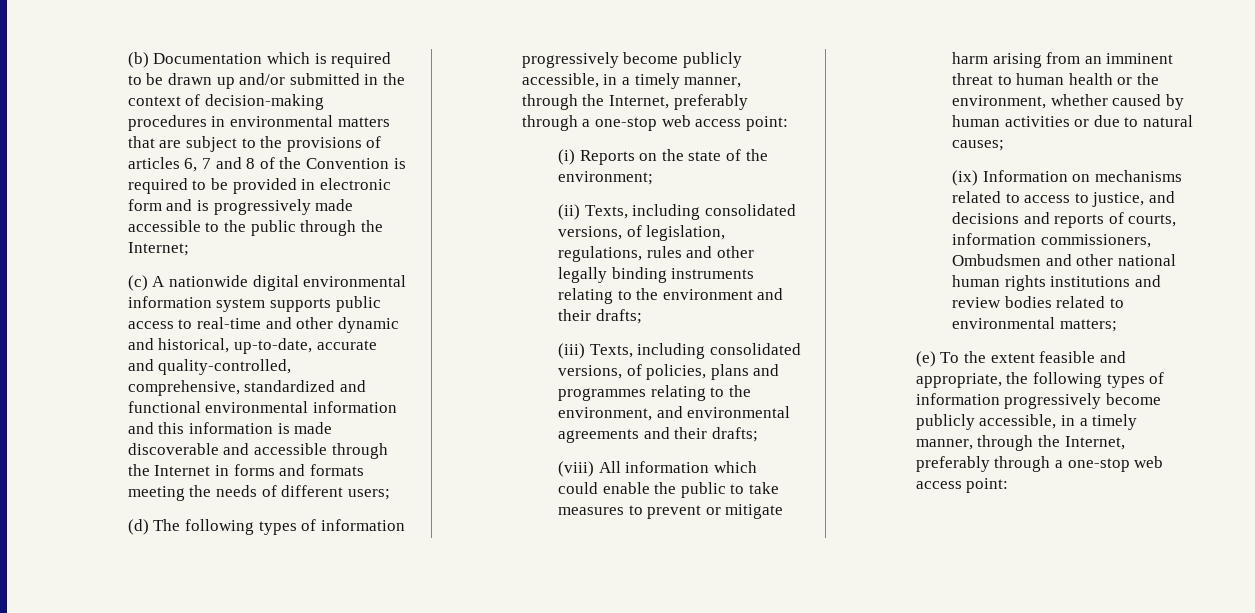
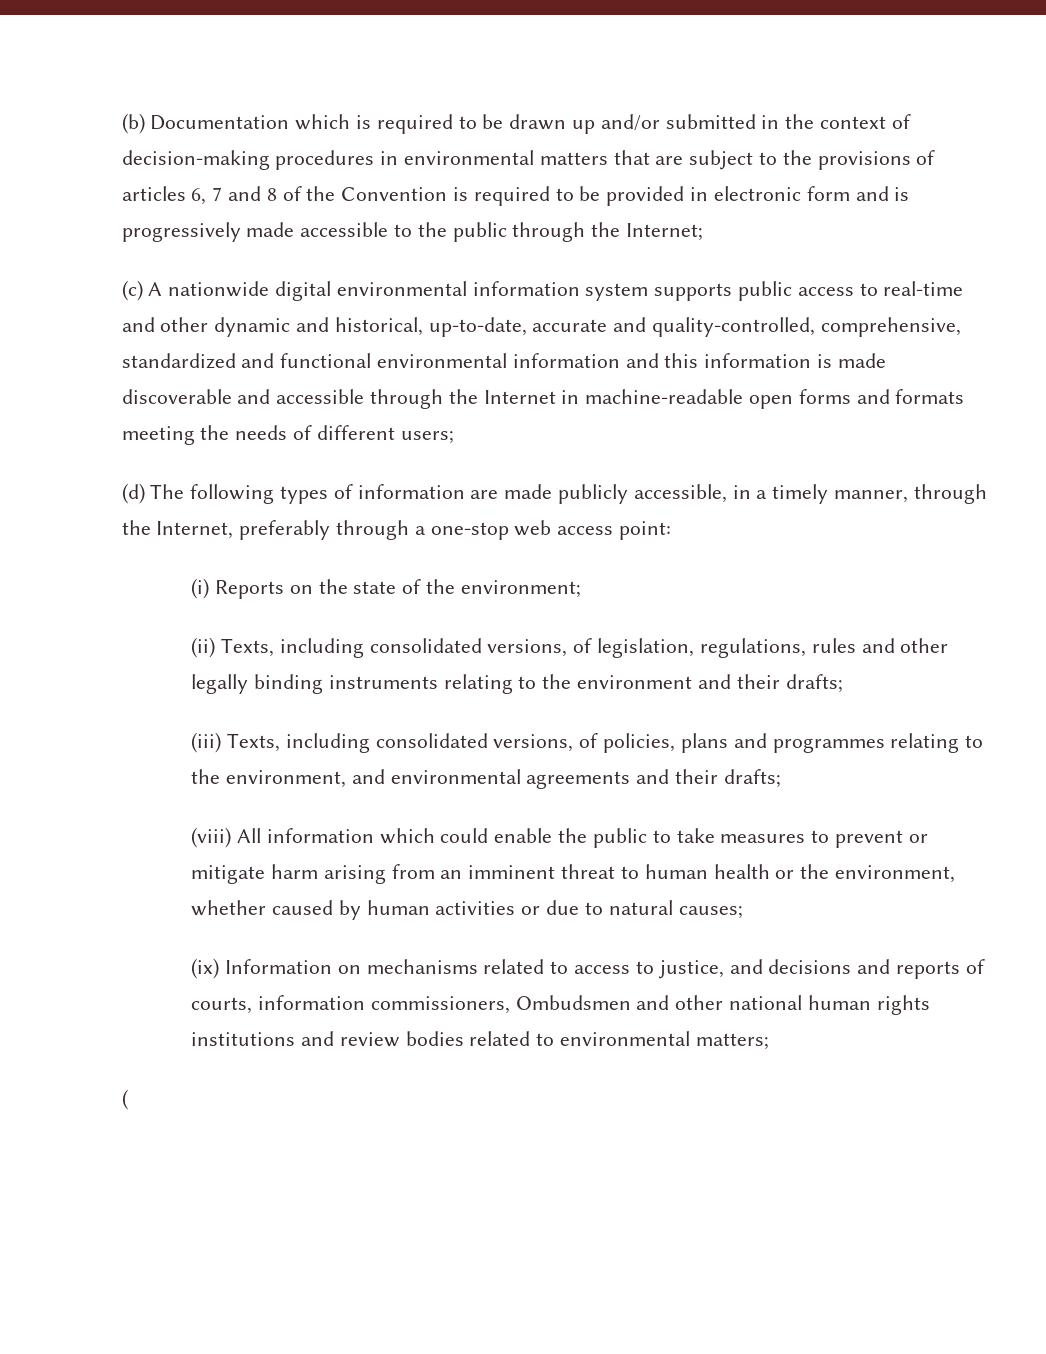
(230, 470) none -> [585,389,794,409] machine-readable open
[521,52,679,68] progressively become -> [470,484,553,499] are made
[915,351,1126,367] [915,372,1165,388] [915,393,1162,409] [915,414,1138,430] [915,435,1125,451] [915,456,1164,472] [915,478,1009,493] (e) To the extent feasible and appropriate, the following types of information progressively become publicly accessible, in a timely manner, through the Internet, preferably through a one-stop web access point: -> [121,1089,128,1110] (

